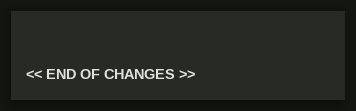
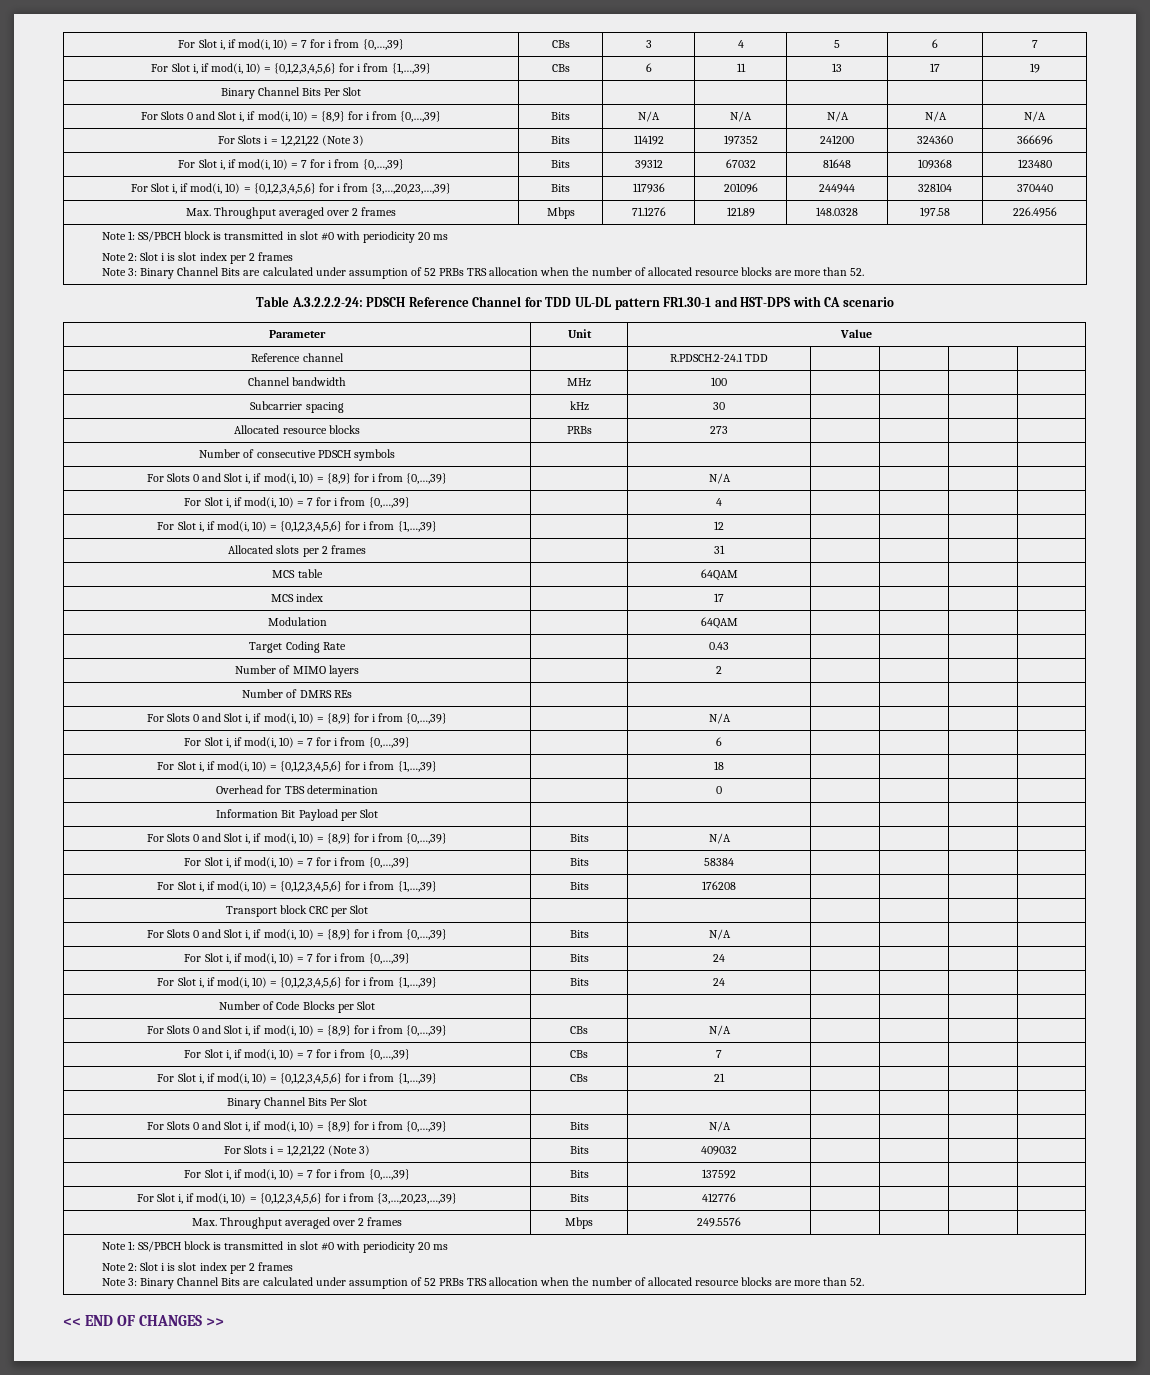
(26, 74) none -> [178,39,404,50] [551,40,570,48] [645,40,652,48] [737,40,744,48] [834,40,840,48] [932,39,938,48] [1031,40,1038,48] [151,63,431,74] [551,64,570,72] [645,63,652,72] [736,63,746,72] [832,63,842,72] [930,63,940,72] [1029,63,1040,73] [220,87,362,99] [140,111,442,122] [551,112,570,120] [638,111,660,122] [730,111,752,122] [826,111,849,122] [924,111,947,122] [1024,111,1046,122] [218,135,364,146] [551,136,570,144] [633,135,664,145] [723,135,758,145] [820,135,854,144] [917,135,953,144] [1016,135,1053,145] [178,159,404,170] [551,160,570,168] [634,159,663,169] [725,159,756,168] [823,159,851,168] [918,159,952,169] [1017,159,1052,168] [130,183,452,194] [551,184,570,192] [632,183,665,193] [723,183,758,193] [819,184,855,193] [918,183,952,192] [1016,184,1053,192] [185,207,397,219] [546,207,575,219] [631,207,666,216] [726,207,755,217] [816,207,858,216] [920,207,950,217] [1012,207,1057,217] [101,231,449,243] [101,252,293,264] [101,267,865,279] [256,296,894,310] [269,330,326,338] [567,329,592,338] [840,329,872,338] [251,353,344,362] [669,353,769,362] [247,377,347,386] [567,378,591,387] [711,377,727,386] [250,401,344,413] [569,401,589,411] [713,402,725,410] [234,425,360,434] [566,426,592,434] [710,426,728,434] [199,449,395,461] [146,473,448,484] [708,473,731,484] [184,497,410,508] [716,498,722,506] [157,521,437,532] [714,521,724,530] [228,545,366,557] [714,545,725,554] [272,569,323,578] [700,569,738,581] [270,593,324,602] [714,593,724,602] [267,617,327,626] [700,617,738,629] [249,641,346,653] [709,642,729,650] [235,665,359,677] [716,666,722,674] [242,689,352,698] [146,713,448,724] [708,713,731,724] [184,737,410,748] [716,737,722,746] [157,761,437,772] [714,761,724,770] [216,785,378,794] [716,786,722,794] [216,809,378,821] [146,833,448,844] [569,834,589,842] [708,833,731,844] [184,857,410,868] [569,858,589,866] [704,858,734,866] [157,881,437,892] [569,882,589,890] [702,881,736,890] [225,905,369,917] [146,929,448,940] [569,930,589,938] [708,929,731,940] [184,953,410,964] [569,954,589,962] [713,954,725,962] [157,977,437,988] [569,978,589,986] [713,978,725,986] [219,1001,375,1013] [146,1025,448,1036] [570,1026,588,1034] [708,1025,731,1036] [184,1049,410,1060] [570,1050,588,1058] [716,1050,722,1058] [157,1073,437,1084] [570,1074,588,1082] [714,1073,725,1082] [226,1097,368,1109] [146,1121,448,1132] [569,1122,589,1130] [708,1121,731,1132] [224,1145,370,1156] [569,1146,589,1154] [701,1146,737,1155] [184,1169,410,1180] [569,1170,589,1178] [702,1169,736,1179] [136,1193,458,1204] [569,1194,589,1202] [702,1193,736,1202] [191,1217,403,1229] [565,1217,593,1229] [697,1217,741,1227] [101,1241,449,1253] [101,1262,293,1274] [101,1277,865,1289] For Slot i, if mod(i, 10) = 7 for i from {0,…,39} | CBs | 3 | 4 | 5 | 6 | 7 // For Slot i, if mod(i, 10) = {0,1,2,3,4,5,6} for i from {1,…,39} | CBs | 6 | 11 | 13 | 17 | 19 // Binary Channel Bits Per Slot | | | | | | // For Slots 0 and Slot i, if mod(i, 10) = {8,9} for i from {0,…,39} | Bits | N/A | N/A | N/A | N/A | N/A // For Slots i = 1,2,21,22 (Note 3) | Bits | 114192 | 197352 | 241200 | 324360 | 366696 // For Slot i, if mod(i, 10) = 7 for i from {0,…,39} | Bits | 39312 | 67032 | 81648 | 109368 | 123480 // For Slot i, if mod(i, 10) = {0,1,2,3,4,5,6} for i from {3,…,20,23,…,39} | Bits | 117936 | 201096 | 244944 | 328104 | 370440 // Max. Throughput averaged over 2 frames | Mbps | 71.1276 | 121.89 | 148.0328 | 197.58 | 226.4956 // Note 1: SS/PBCH block is transmitted in slot #0 with periodicity 20 ms // Note 2: Slot i is slot index per 2 frames // Note 3: Binary Channel Bits are calculated under assumption of 52 PRBs TRS allocation when the number of allocated resource blocks are more than 52. // Table A.3.2.2.2-24: PDSCH Reference Channel for TDD UL-DL pattern FR1.30-1 and HST-DPS with CA scenario // Parameter | Unit | Value // Reference channel | | R.PDSCH.2-24.1 TDD | | | | // Channel bandwidth | MHz | 100 | | | | // Subcarrier spacing | kHz | 30 | | | | // Allocated resource blocks | PRBs | 273 | | | | // Number of consecutive PDSCH symbols | | | | | | // For Slots 0 and Slot i, if mod(i, 10) = {8,9} for i from {0,…,39} | | N/A | | | | // For Slot i, if mod(i, 10) = 7 for i from {0,…,39} | | 4 | | | | // For Slot i, if mod(i, 10) = {0,1,2,3,4,5,6} for i from {1,…,39} | | 12 | | | | // Allocated slots per 2 frames | | 31 | | | | // MCS table | | 64QAM | | | | // MCS index | | 17 | | | | // Modulation | | 64QAM | | | | // Target Coding Rate | | 0.43 | | | | // Number of MIMO layers | | 2 | | | | // Number of DMRS REs | | | | | | // For Slots 0 and Slot i, if mod(i, 10) = {8,9} for i from {0,…,39} | | N/A | | | | // For Slot i, if mod(i, 10) = 7 for i from {0,…,39} | | 6 | | | | // For Slot i, if mod(i, 10) = {0,1,2,3,4,5,6} for i from {1,…,39} | | 18 | | | | // Overhead for TBS determination | | 0 | | | | // Information Bit Payload per Slot | | | | | | // For Slots 0 and Slot i, if mod(i, 10) = {8,9} for i from {0,…,39} | Bits | N/A | | | | // For Slot i, if mod(i, 10) = 7 for i from {0,…,39} | Bits | 58384 | | | | // For Slot i, if mod(i, 10) = {0,1,2,3,4,5,6} for i from {1,…,39} | Bits | 176208 | | | | // Transport block CRC per Slot | | | | | | // For Slots 0 and Slot i, if mod(i, 10) = {8,9} for i from {0,…,39} | Bits | N/A | | | | // For Slot i, if mod(i, 10) = 7 for i from {0,…,39} | Bits | 24 | | | | // For Slot i, if mod(i, 10) = {0,1,2,3,4,5,6} for i from {1,…,39} | Bits | 24 | | | | // Number of Code Blocks per Slot | | | | | | // For Slots 0 and Slot i, if mod(i, 10) = {8,9} for i from {0,…,39} | CBs | N/A | | | | // For Slot i, if mod(i, 10) = 7 for i from {0,…,39} | CBs | 7 | | | | // For Slot i, if mod(i, 10) = {0,1,2,3,4,5,6} for i from {1,…,39} | CBs | 21 | | | | // Binary Channel Bits Per Slot | | | | | | // For Slots 0 and Slot i, if mod(i, 10) = {8,9} for i from {0,…,39} | Bits | N/A | | | | // For Slots i = 1,2,21,22 (Note 3) | Bits | 409032 | | | | // For Slot i, if mod(i, 10) = 7 for i from {0,…,39} | Bits | 137592 | | | | // For Slot i, if mod(i, 10) = {0,1,2,3,4,5,6} for i from {3,…,20,23,…,39} | Bits | 412776 | | | | // Max. Throughput averaged over 2 frames | Mbps | 249.5576 | | | | // Note 1: SS/PBCH block is transmitted in slot #0 with periodicity 20 ms // Note 2: Slot i is slot index per 2 frames // Note 3: Binary Channel Bits are calculated under assumption of 52 PRBs TRS allocation when the number of allocated resource blocks are more than 52. //

